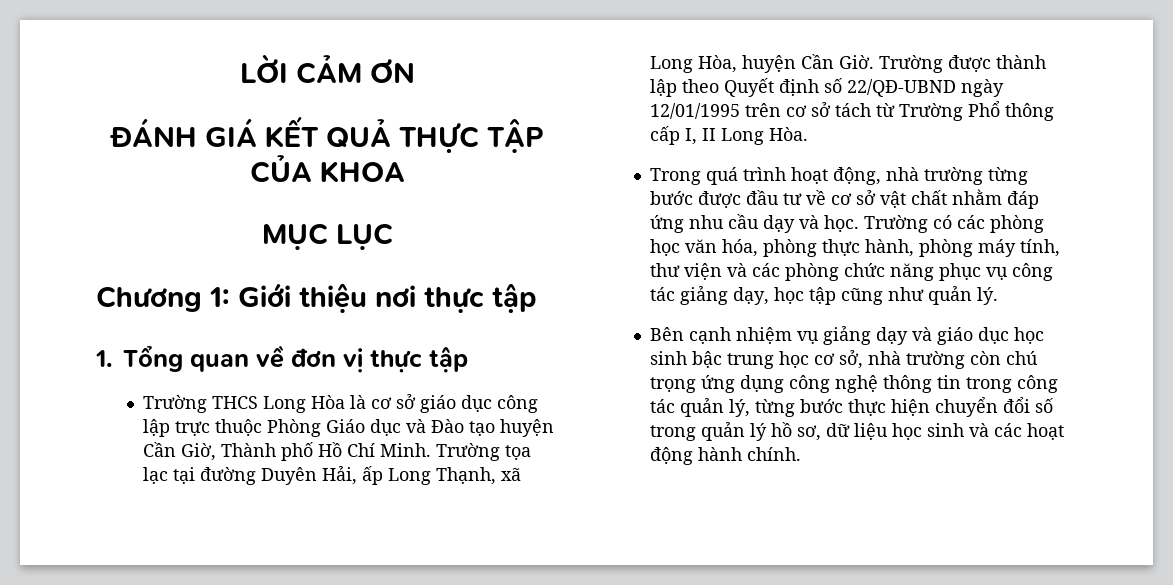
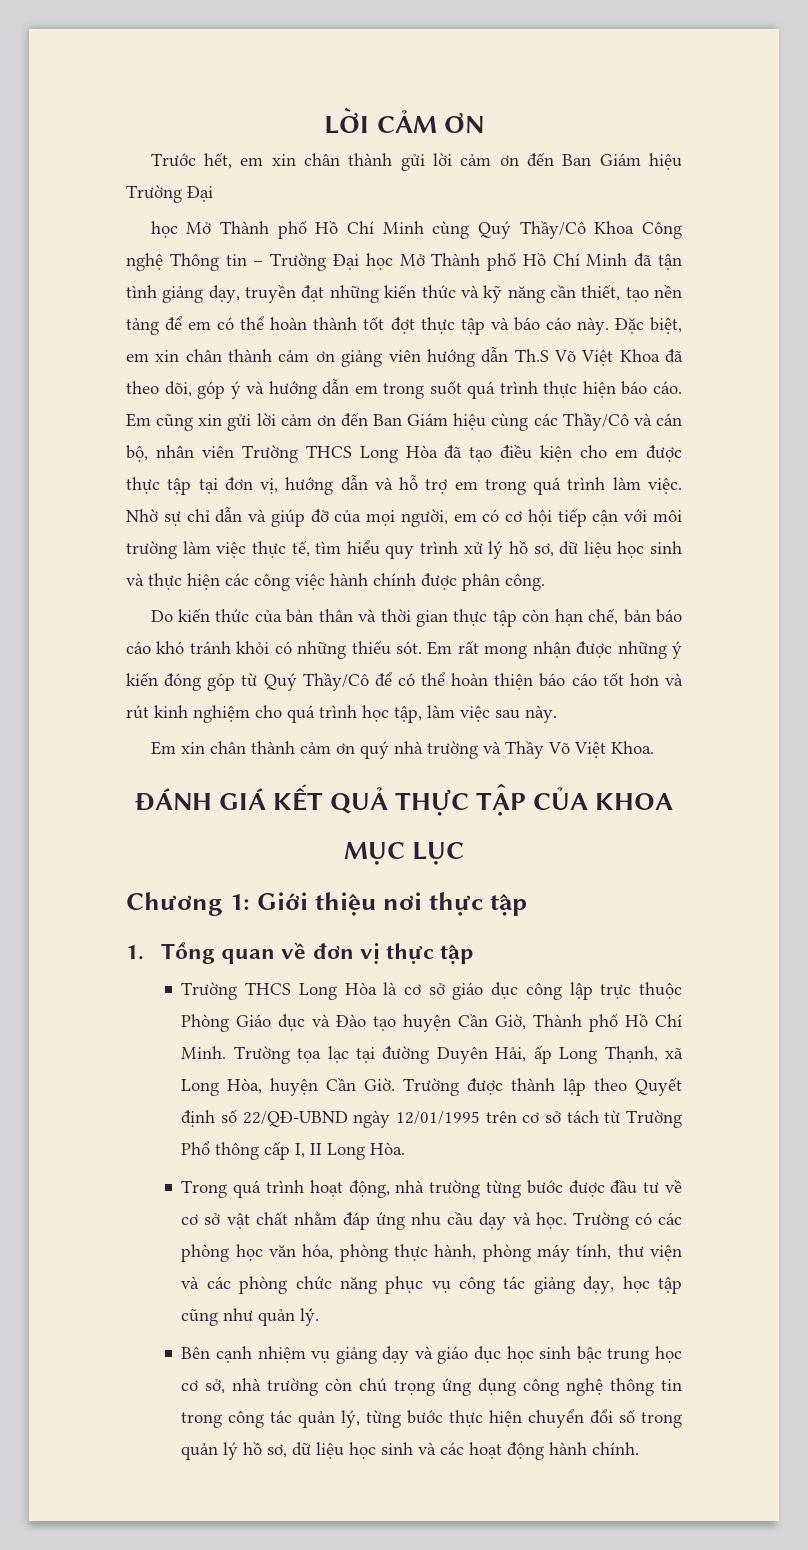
(415, 71) none -> [150,152,683,171] [126,185,213,203] [150,220,682,239] [126,252,682,271] [126,284,682,303] [126,316,682,335] [126,347,683,367] [126,379,683,399] [126,412,682,431] [126,444,682,463] [126,475,682,495] [126,507,682,527] [126,540,682,559] [126,573,545,591] [150,608,682,627] [126,640,683,659] [126,672,683,691] [126,705,557,723] [150,740,654,759] // Trước hết, em xin chân thành gửi lời cảm ơn đến Ban Giám hiệu Trường Đại // học Mở Thành phố Hồ Chí Minh cùng Quý Thầy/Cô Khoa Công nghệ Thông tin – Trường Đại học Mở Thành phố Hồ Chí Minh đã tận tình giảng dạy, truyền đạt những kiến thức và kỹ năng cần thiết, tạo nền tảng để em có thể hoàn thành tốt đợt thực tập và báo cáo này. Đặc biệt, em xin chân thành cảm ơn giảng viên hướng dẫn Th.S Võ Việt Khoa đã theo dõi, góp ý và hướng dẫn em trong suốt quá trình thực hiện báo cáo. Em cũng xin gửi lời cảm ơn đến Ban Giám hiệu cùng các Thầy/Cô và cán bộ, nhân viên Trường THCS Long Hòa đã tạo điều kiện cho em được thực tập tại đơn vị, hướng dẫn và hỗ trợ em trong quá trình làm việc. Nhờ sự chỉ dẫn và giúp đỡ của mọi người, em có cơ hội tiếp cận với môi trường làm việc thực tế, tìm hiểu quy trình xử lý hồ sơ, dữ liệu học sinh và thực hiện các công việc hành chính được phân công. // Do kiến thức của bản thân và thời gian thực tập còn hạn chế, bản báo cáo khó tránh khỏi có những thiếu sót. Em rất mong nhận được những ý kiến đóng góp từ Quý Thầy/Cô để có thể hoàn thiện báo cáo tốt hơn và rút kinh nghiệm cho quá trình học tập, làm việc sau này. // Em xin chân thành cảm ơn quý nhà trường và Thầy Võ Việt Khoa.

